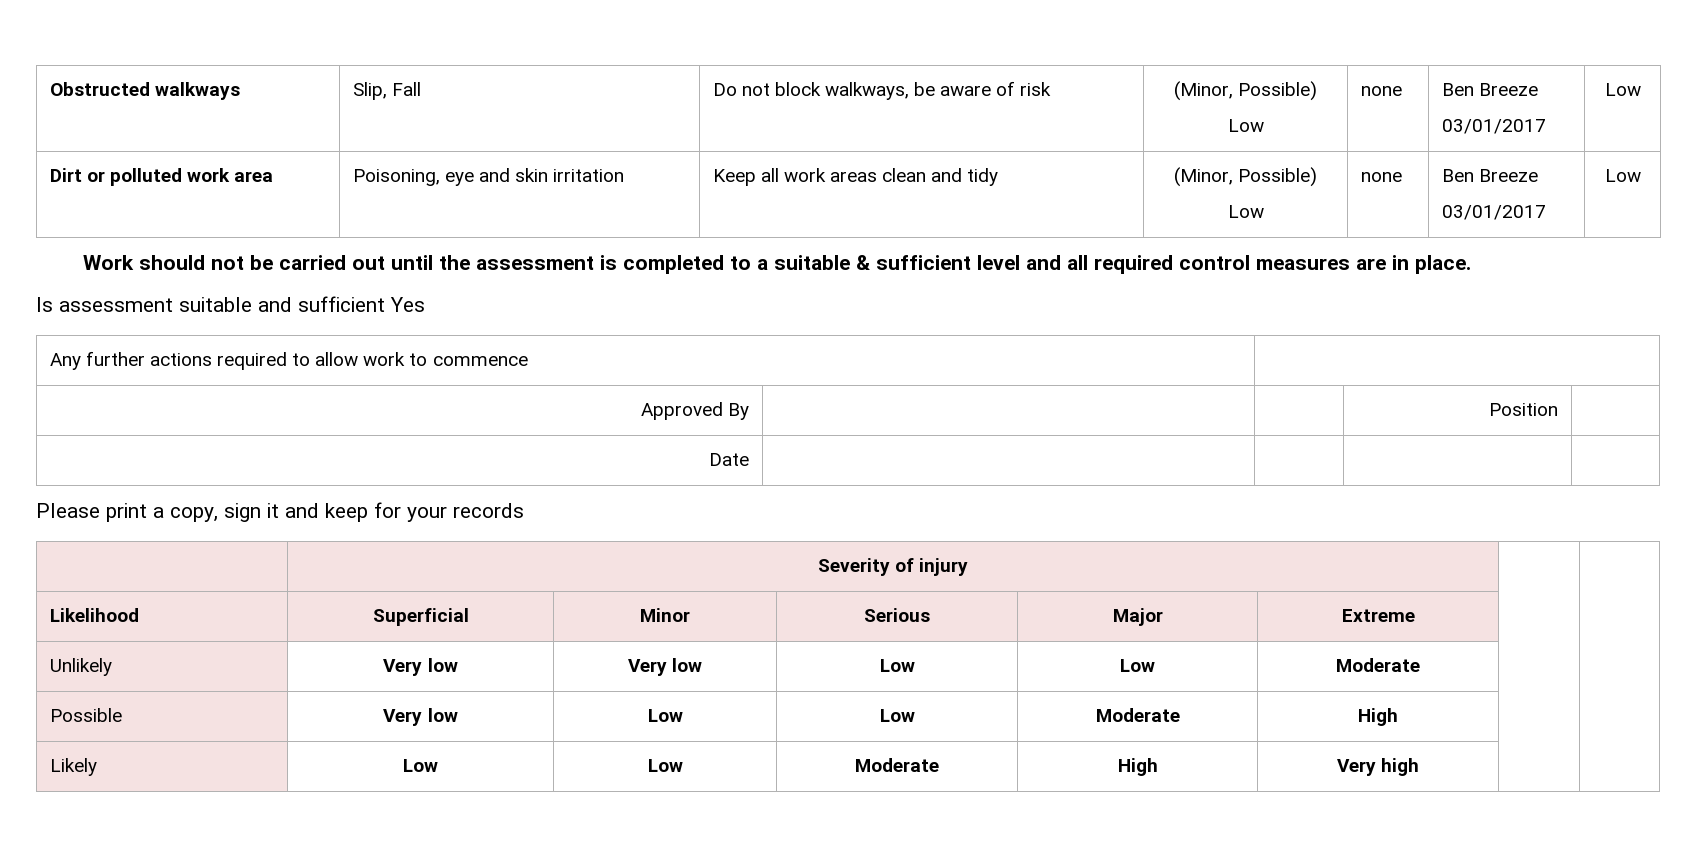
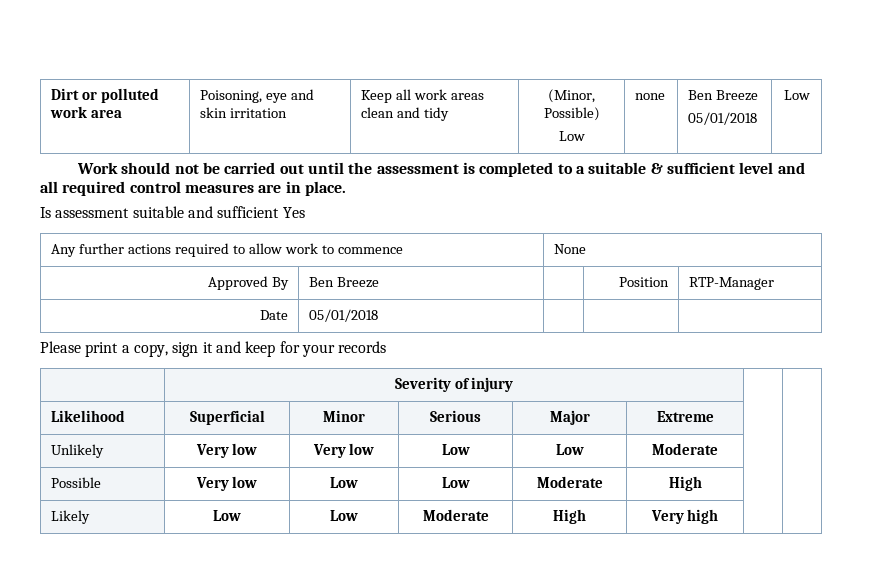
[49,82,240,100] [352,82,421,100] [712,81,1052,100] [1173,81,1318,101] [1227,119,1264,132] [1360,86,1402,96] [1441,83,1538,96] [1441,119,1546,134] [1604,83,1641,96] Obstructed walkways | Slip, Fall | Do not block walkways, be aware of risk | (Minor, Possible) // Low | none | Ben Breeze // 03/01/2017 | Low // -> (51, 94) none
[1441,205,1546,220] 03/01/2017 -> [688,112,758,125] 05/01/2018
(528, 361) | -> [554,244,587,254] | None
(750, 411) none -> [309,277,380,288] Ben Breeze
(1559, 409) none -> [689,277,775,290] RTP-Manager
(750, 459) none -> [309,309,379,322] 05/01/2018

